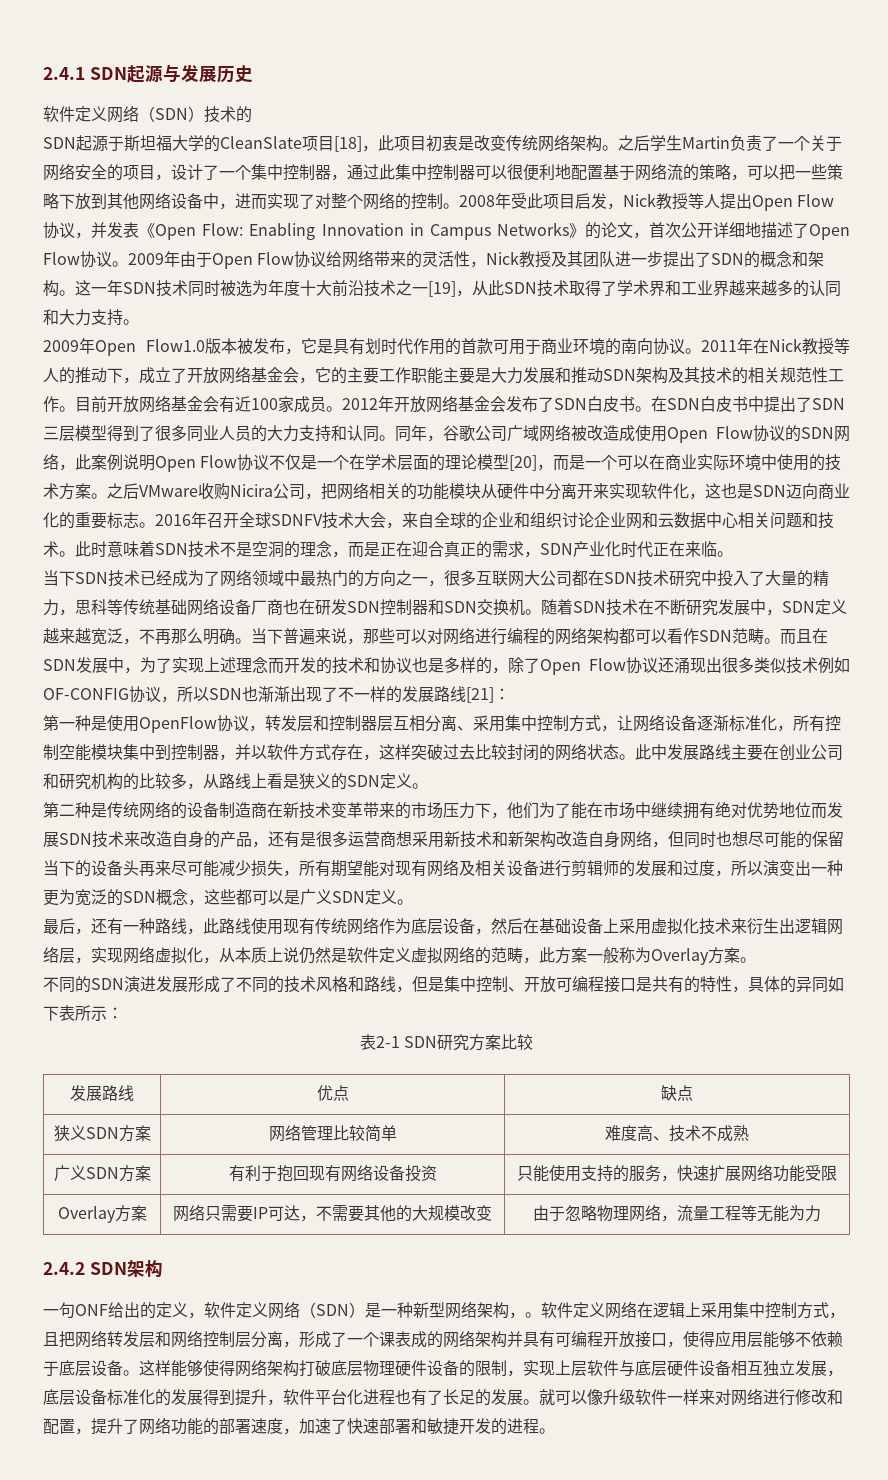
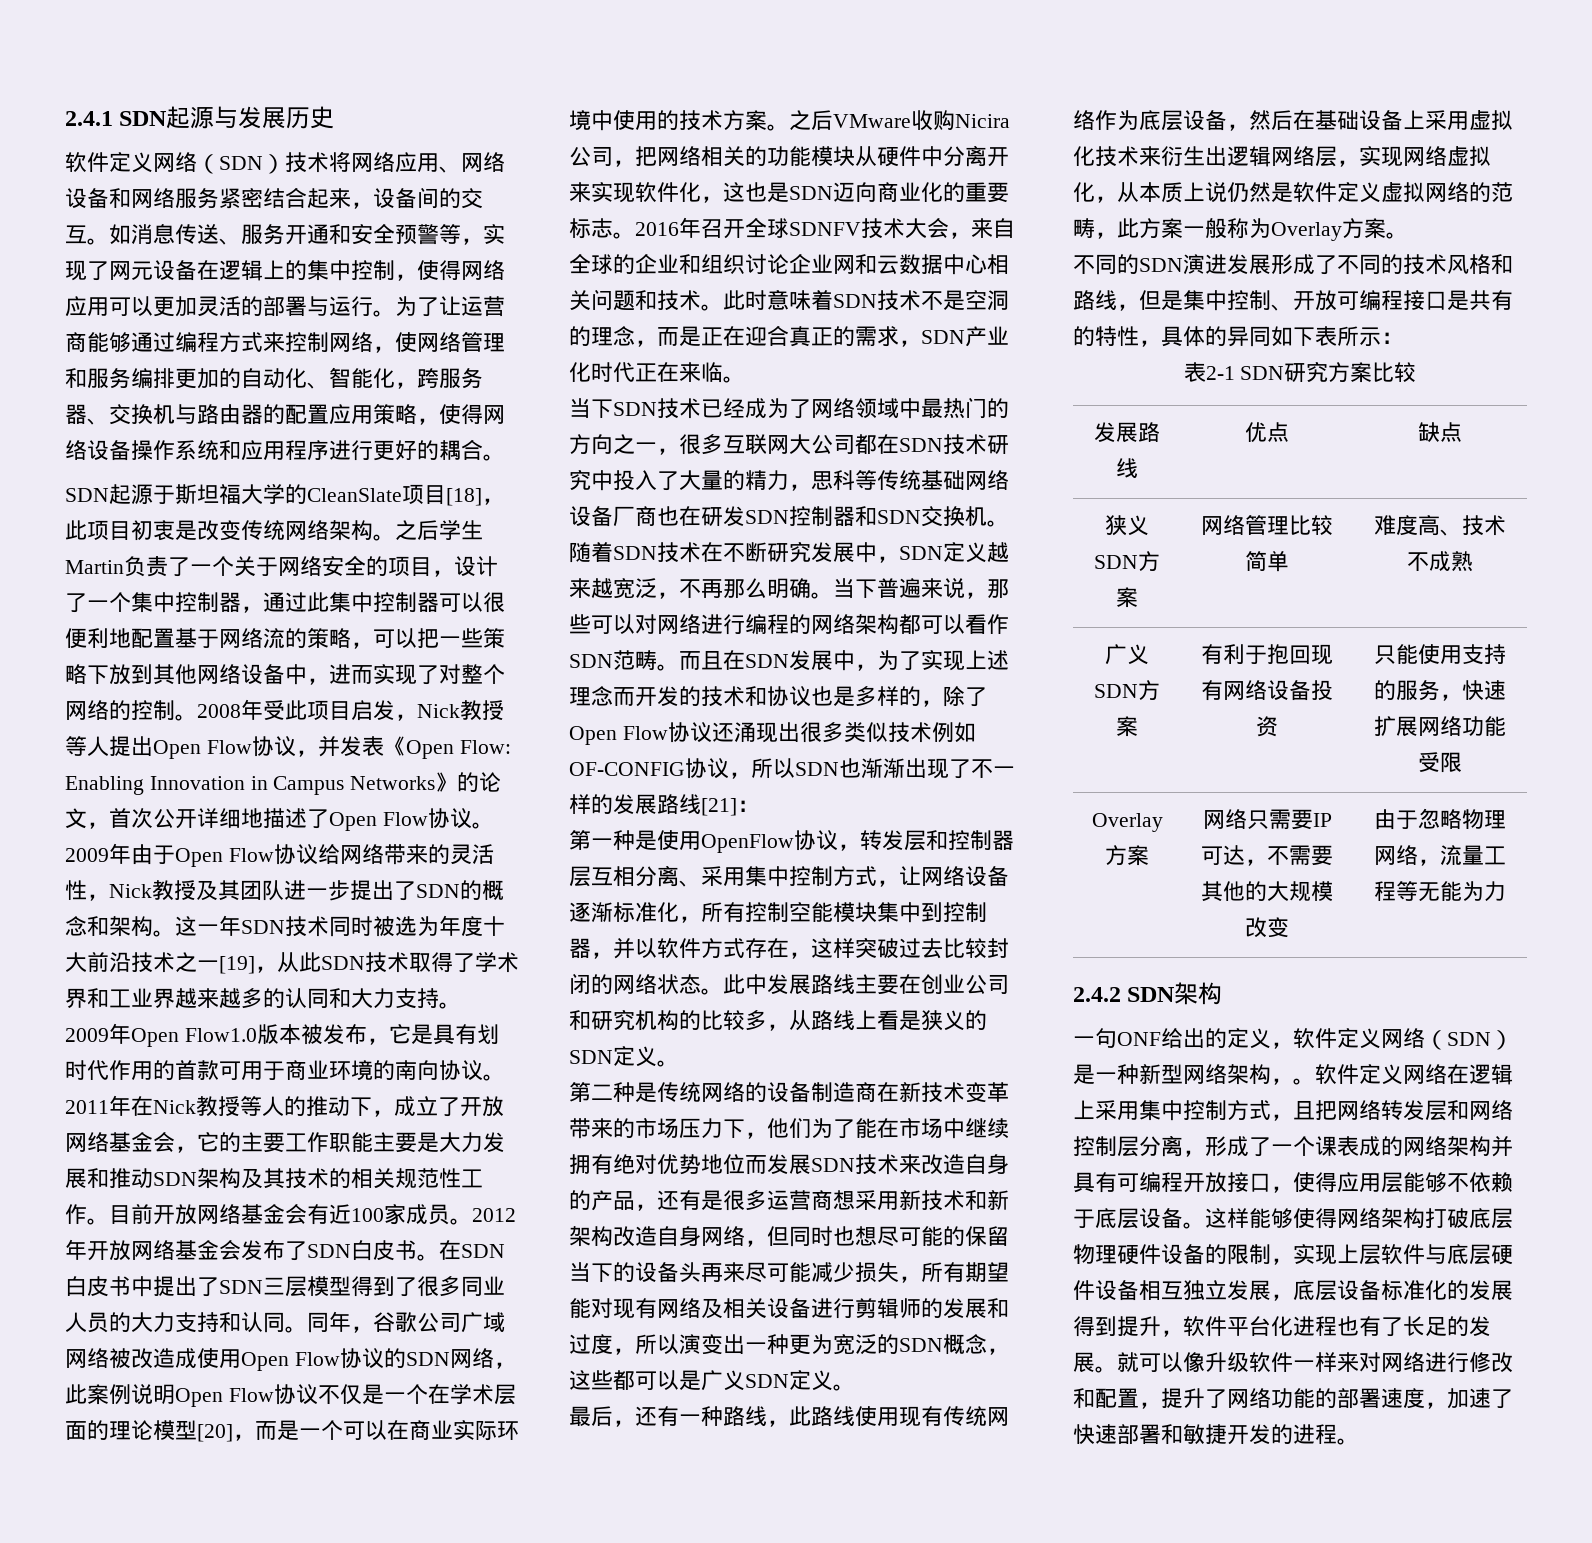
[236,106,252,123] 的 -> [329,151,505,173] [65,187,483,209] [65,223,505,245] [65,260,505,281] [65,296,505,317] [65,332,505,353] [65,367,483,389] [65,404,505,425] [65,439,505,461] 将网络应用、网络设备和网络服务紧密结合起来，设备间的交互。如消息传送、服务开通和安全预警等，实现了网元设备在逻辑上的集中控制，使得网络应用可以更加灵活的部署与运行。为了让运营商能够通过编程方式来控制网络，使网络管理和服务编排更加的自动化、智能化，跨服务器、交换机与路由器的配置应用策略，使得网络设备操作系统和应用程序进行更好的耦合。

